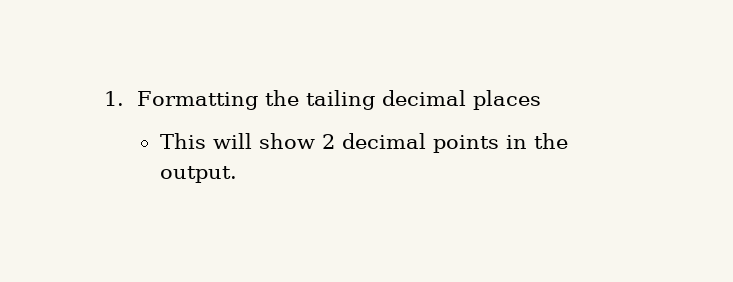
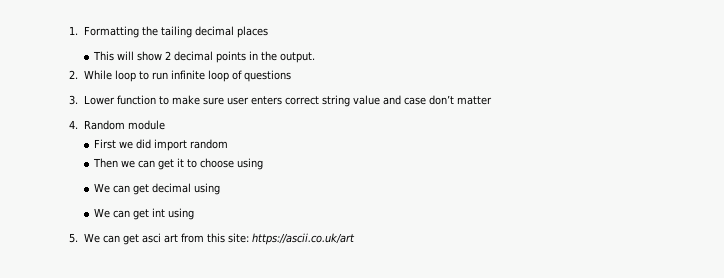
(237, 174) none -> [69,70,291,82] [69,95,492,107] [69,120,165,130] [94,139,229,151] [93,158,264,170] [94,183,221,195] [94,208,195,220] [69,233,355,245] // 2. While loop to run infinite loop of questions // 3. Lower function to make sure user enters correct string value and case don’t matter // 4. Random module // First we did import random // Then we can get it to choose using // We can get decimal using // We can get int using // 5. We can get asci art from this site: https://ascii.co.uk/art

